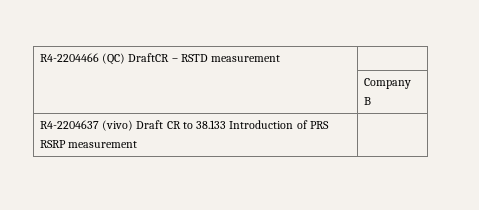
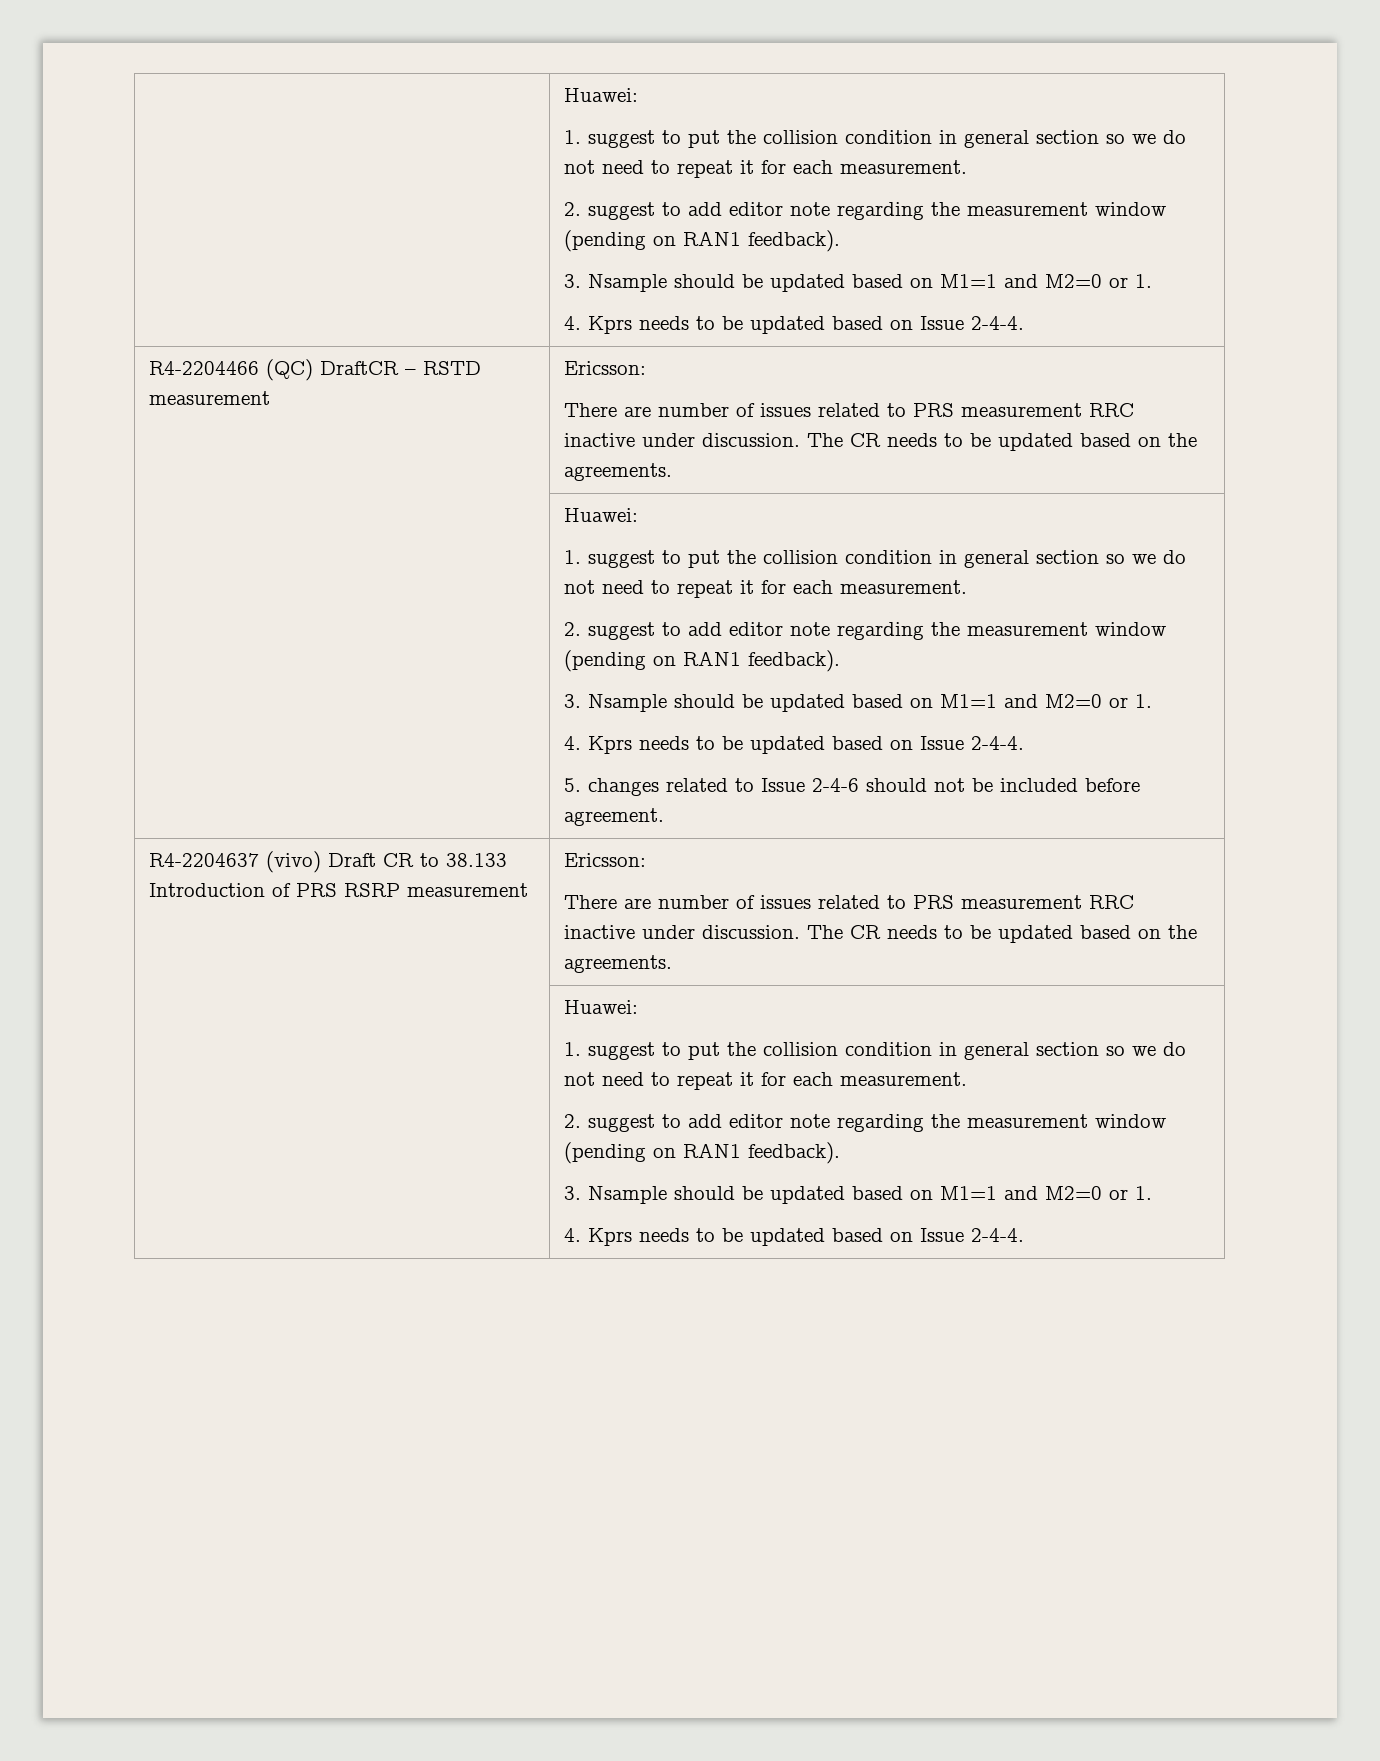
(39, 57) none -> [564,88,639,102] [564,130,1187,148] [564,160,968,178] [564,202,1167,220] [564,230,841,252] [564,274,1153,292] [564,316,1025,334] | Huawei: // 1. suggest to put the collision condition in general section so we do not need to repeat it for each measurement. // 2. suggest to add editor note regarding the measurement window (pending on RAN1 feedback). // 3. Nsample should be updated based on M1=1 and M2=0 or 1. // 4. Kprs needs to be updated based on Issue 2-4-4. //
[363,78,411,89] [363,97,371,105] // | Company B -> [564,361,647,375] [564,403,1135,417] [564,433,1198,451] [564,463,673,481] [564,508,639,522] [564,550,1187,568] [564,580,968,598] [564,622,1167,640] [564,650,841,672] [564,694,1153,712] [564,736,1025,754] [564,778,1141,796] [564,808,665,826] Ericsson: // There are number of issues related to PRS measurement RRC inactive under discussion. The CR needs to be updated based on the agreements. // | Huawei: // 1. suggest to put the collision condition in general section so we do not need to repeat it for each measurement. // 2. suggest to add editor note regarding the measurement window (pending on RAN1 feedback). // 3. Nsample should be updated based on M1=1 and M2=0 or 1. // 4. Kprs needs to be updated based on Issue 2-4-4. // 5. changes related to Issue 2-4-6 should not be included before agreement.
(138, 144) none -> [564,853,647,867] [564,895,1135,909] [564,925,1198,943] [564,955,673,973] [564,1000,639,1014] [564,1042,1187,1060] [564,1072,968,1090] [564,1114,1167,1132] [564,1142,841,1164] [564,1186,1153,1204] [564,1228,1025,1246] Ericsson: // There are number of issues related to PRS measurement RRC inactive under discussion. The CR needs to be updated based on the agreements. // | Huawei: // 1. suggest to put the collision condition in general section so we do not need to repeat it for each measurement. // 2. suggest to add editor note regarding the measurement window (pending on RAN1 feedback). // 3. Nsample should be updated based on M1=1 and M2=0 or 1. // 4. Kprs needs to be updated based on Issue 2-4-4.

